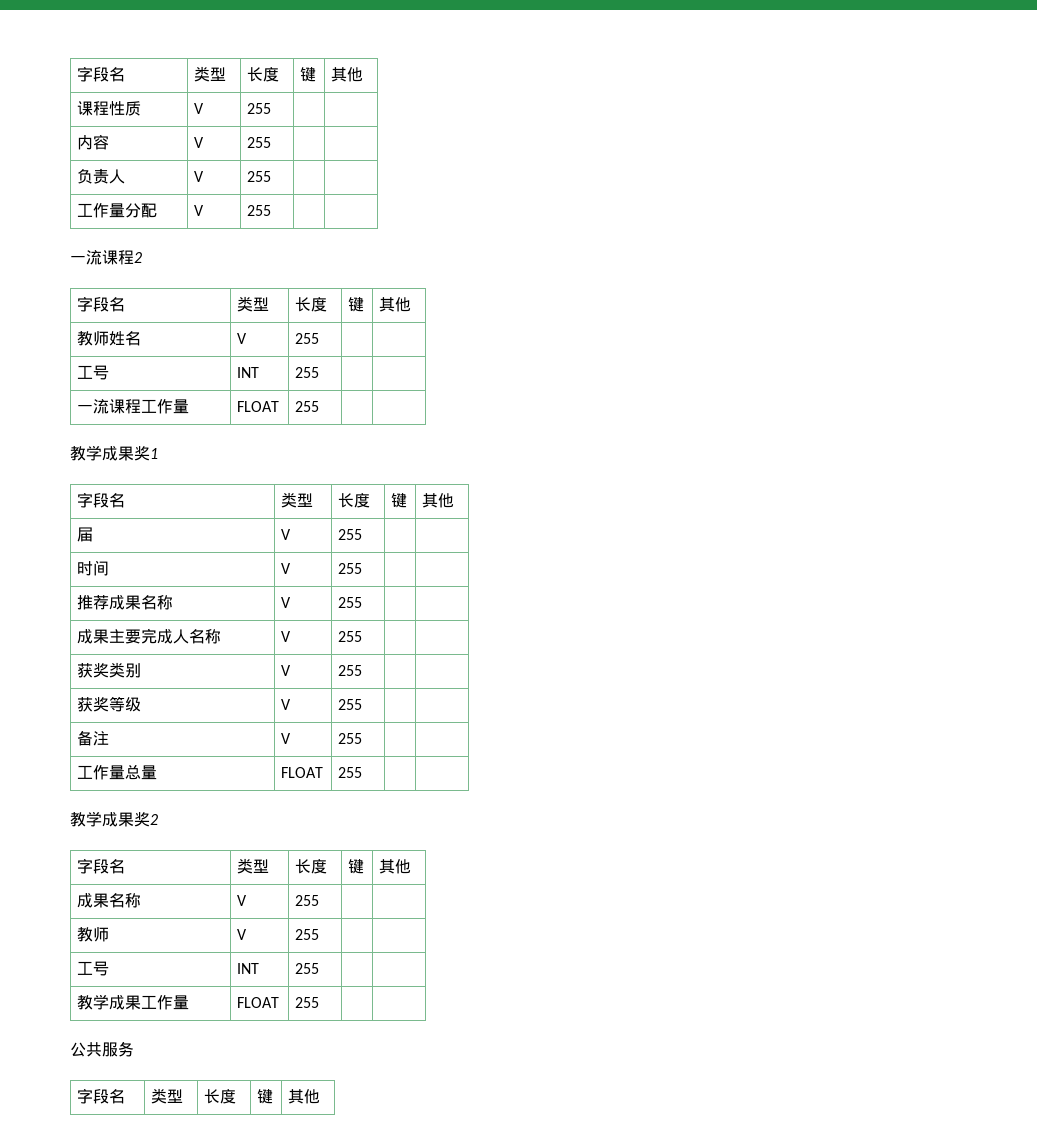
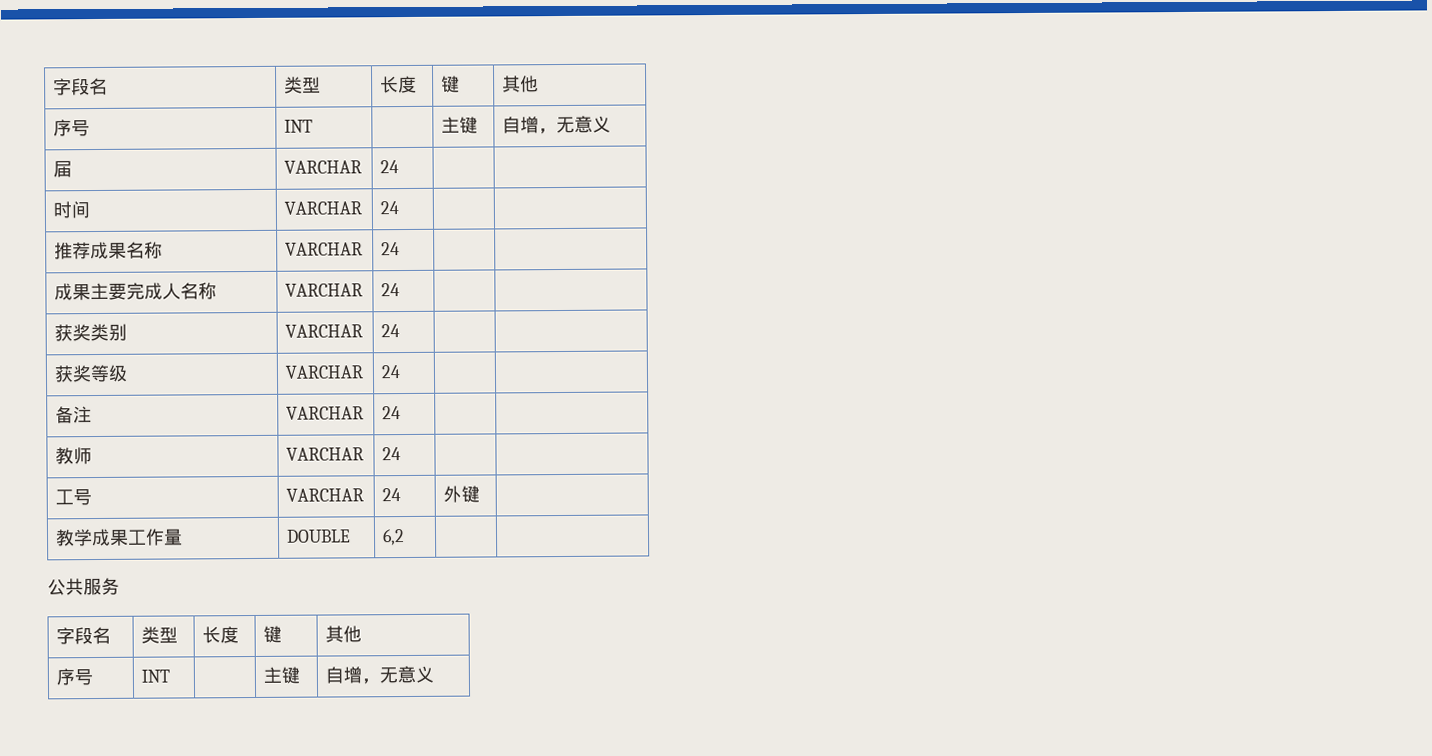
[77,66,126,82] [194,66,227,82] [247,67,280,82] [300,67,317,82] [331,67,364,82] [77,101,142,116] [194,103,205,114] [247,103,272,114] [77,134,110,150] [194,137,205,148] [247,137,272,148] [77,168,126,184] [194,171,205,182] [247,171,272,182] [77,203,158,218] [194,205,205,216] [247,205,272,216] [70,250,142,265] [77,296,126,312] [237,296,270,312] [295,297,328,312] [348,297,365,312] [379,297,412,312] [77,331,142,346] [237,333,248,344] [295,333,320,344] [77,365,110,380] [237,367,260,378] [295,367,320,378] [77,399,190,414] [237,401,280,412] [295,401,320,412] [70,445,158,461] [77,492,126,508] [281,492,314,508] [338,493,371,508] [391,493,408,508] [422,493,455,508] 字段名 | 类型 | 长度 | 键 | 其他 // 课程性质 | V | 255 | | // 内容 | V | 255 | | // 负责人 | V | 255 | | // 工作量分配 | V | 255 | | // 一流课程2 // 字段名 | 类型 | 长度 | 键 | 其他 // 教师姓名 | V | 255 | | // 工号 | INT | 255 | | // 一流课程工作量 | FLOAT | 255 | | // 教学成果奖1 // 字段名 | 类型 | 长度 | 键 | 其他 -> [52,77,108,96] [283,76,321,94] [379,75,417,94] [440,75,460,93] [501,75,539,93] [52,119,90,137] [283,119,313,133] [440,116,478,134] [501,115,611,135] 字段名 | 类型 | 长度 | 键 | 其他 // 序号 | INT | | 主键 | 自增，无意义
[281,529,292,540] [338,529,363,540] V | 255 -> [283,160,362,174] [379,160,399,174] VARCHAR | 24
[281,563,292,574] [338,563,363,574] V | 255 -> [283,201,362,215] [379,201,399,215] VARCHAR | 24
[281,597,292,608] [338,597,363,608] V | 255 -> [284,242,363,256] [380,242,400,256] VARCHAR | 24
[281,631,292,642] [338,631,363,642] V | 255 -> [284,283,363,297] [380,283,400,297] VARCHAR | 24
[281,665,292,676] [338,665,363,676] V | 255 -> [284,324,363,338] [380,324,400,338] VARCHAR | 24
[281,699,292,710] [338,699,363,710] V | 255 -> [284,365,363,379] [380,365,400,379] VARCHAR | 24
[281,733,292,744] [338,733,363,744] [77,765,158,780] [281,767,324,778] [338,767,363,778] [70,811,158,827] [77,858,126,874] [237,858,270,874] [295,859,328,874] [348,859,365,874] [379,859,412,874] [77,893,142,908] [237,895,248,906] [295,895,320,906] V | 255 | | // 工作量总量 | FLOAT | 255 | | // 教学成果奖2 // 字段名 | 类型 | 长度 | 键 | 其他 // 成果名称 | V | 255 -> [285,406,364,420] [381,406,401,420] VARCHAR | 24
[237,929,248,940] [295,929,320,940] [77,961,110,976] [237,963,260,974] [295,963,320,974] V | 255 | | // 工号 | INT | 255 | -> [285,447,364,461] [381,447,401,461] [54,489,92,506] [285,488,364,502] [381,488,401,502] [442,485,480,503] VARCHAR | 24 | | // 工号 | VARCHAR | 24 | 外键
[237,997,280,1008] [295,997,320,1008] FLOAT | 255 -> [285,529,351,543] [381,529,405,546] DOUBLE | 6,2
(321, 1096) none -> [55,668,93,686] [140,669,170,683] [262,666,300,684] [324,665,434,685] // 序号 | INT | | 主键 | 自增，无意义

